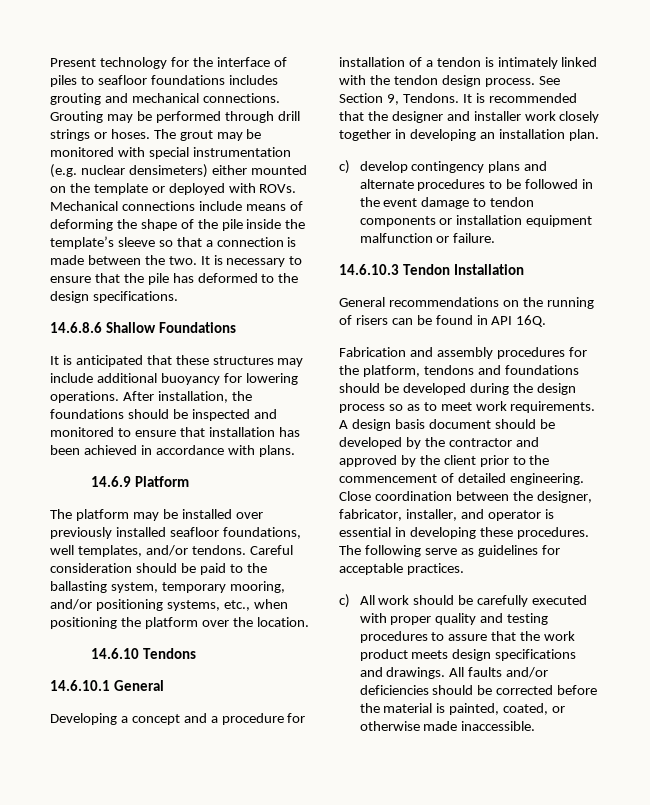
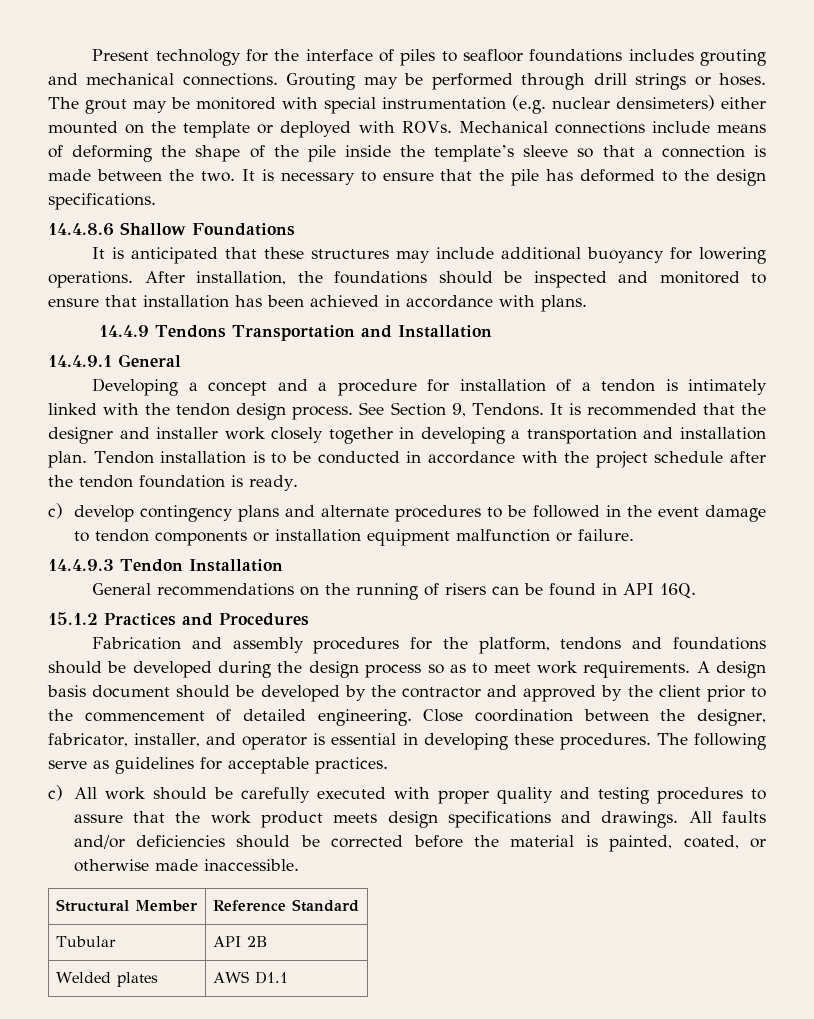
[50,322,102,333] 14.6.8.6 -> [48,223,114,236] 14.4.8.6
[91,476,190,487] [50,509,263,521] [50,527,301,539] [50,545,293,557] [50,563,267,575] [50,581,285,593] [50,599,288,611] [50,617,309,629] [91,648,197,659] [50,680,110,691] 14.6.9 Platform // The platform may be installed over previously installed seafloor foundations, well templates, and/or tendons. Careful consideration should be paid to the ballasting system, temporary mooring, and/or positioning systems, etc., when positioning the platform over the location. // 14.6.10 Tendons // 14.6.10.1 -> [99,325,493,341] [48,355,112,367] 14.4.9 Tendons Transportation and Installation // 14.4.9.1
[479,132,495,139] an -> [511,427,674,444] a transportation and
(599, 135) none -> [93,451,767,468] [48,475,298,491] Tendon installation is to be conducted in accordance with the project schedule after the tendon foundation is ready.
[339,264,399,275] 14.6.10.3 -> [48,559,114,571] 14.4.9.3
(547, 321) none -> [48,612,309,626] // 15.1.2 Practices and Procedures
(536, 726) none -> [55,899,198,912] [212,899,359,912] [55,936,116,947] [212,936,267,947] [55,972,158,987] [212,971,288,984] // Structural Member | Reference Standard // Tubular | API 2B // Welded plates | AWS D1.1

